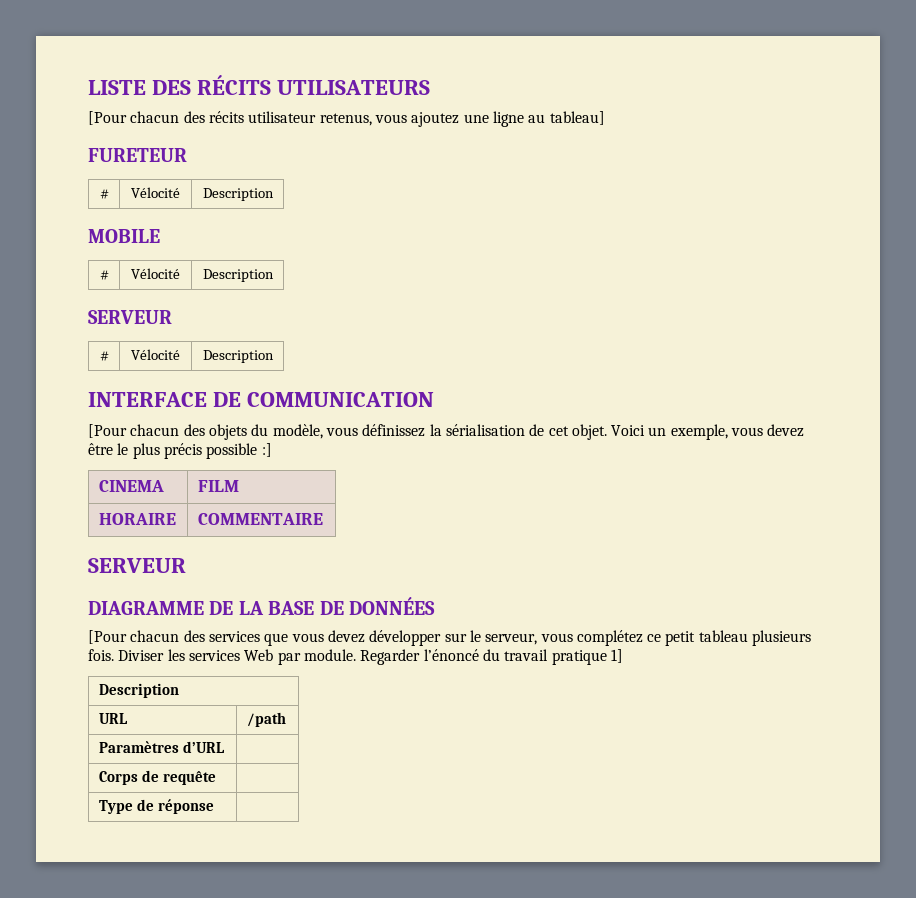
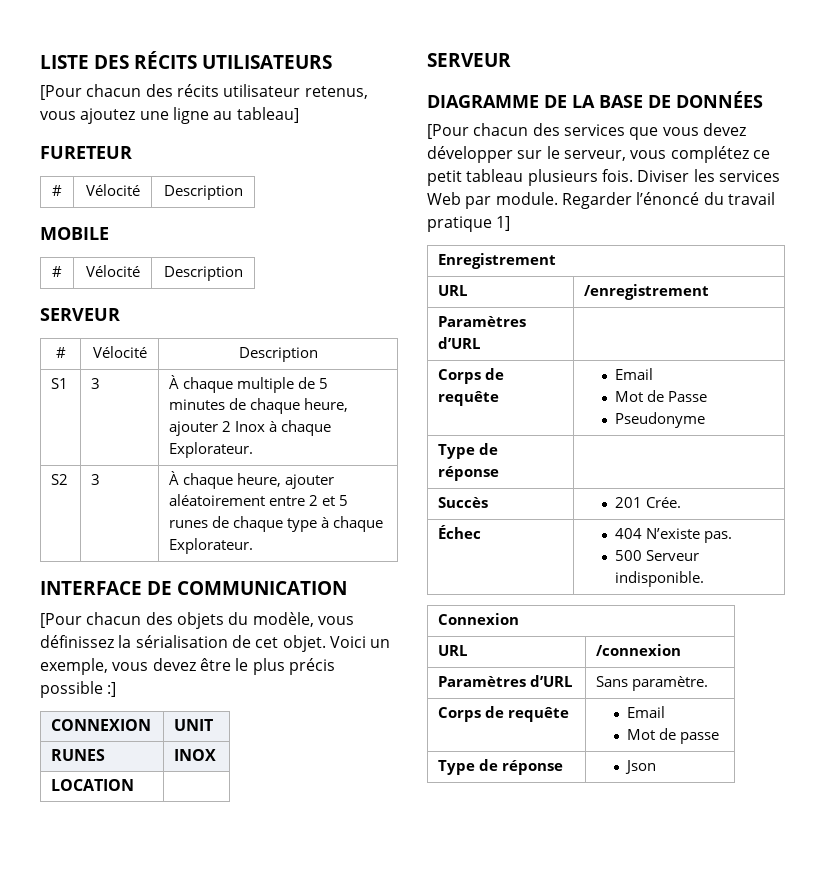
(274, 356) none -> [51,378,69,389] [91,378,101,389] [169,375,329,393] [169,398,349,414] [169,420,332,436] [169,442,254,458] [51,474,69,485] [91,474,101,485] [169,471,335,489] [169,494,349,506] [169,516,384,532] [169,538,254,554] // S1 | 3 | À chaque multiple de 5 minutes de chaque heure, ajouter 2 Inox à chaque Explorateur. // S2 | 3 | À chaque heure, ajouter aléatoirement entre 2 et 5 runes de chaque type à chaque Explorateur.
[98,480,164,492] [197,480,239,492] [98,513,176,525] [197,513,323,525] CINEMA | FILM // HORAIRE | COMMENTAIRE -> [51,719,152,731] [174,719,214,731] [51,749,106,761] [174,749,217,761] [51,779,135,791] CONNEXION | UNIT // RUNES | INOX // LOCATION |
[98,683,179,698] [98,713,128,724] [246,712,286,727] Description // URL | /path -> [438,253,557,269] [438,285,468,296] [584,284,710,300] Enregistrement // URL | /enregistrement
[98,799,214,814] // Type de réponse | -> [614,368,653,380] [614,390,707,402] [614,412,705,428] [438,443,499,459] [438,466,500,481] [438,497,489,508] [614,497,681,508] [438,525,482,539] [614,528,732,543] [614,550,699,561] [614,571,704,587] [438,613,520,625] [438,645,468,656] [596,644,682,656] [438,675,573,687] [596,676,709,691] [438,706,570,722] [626,706,665,718] [626,728,719,744] [438,759,564,775] [624,760,656,774] Email // Mot de Passe // Pseudonyme // Type de réponse | // Succès | 201 Crée. // Échec | 404 N’existe pas. // 500 Serveur indisponible. // Connexion // URL | /connexion // Paramètres d’URL | Sans paramètre. // Corps de requête | Email // Mot de passe // Type de réponse | Json

